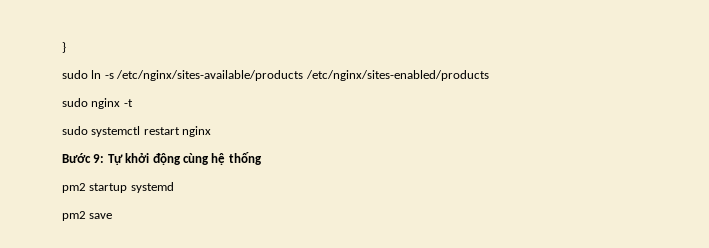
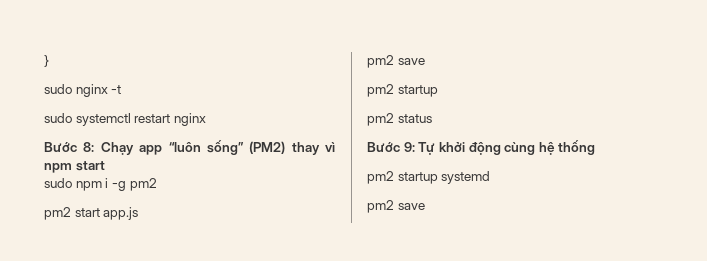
[62,70,489,81] // sudo ln -s /etc/nginx/sites-available/products /etc/nginx/sites-enabled/products -> (49, 61) none
(212, 131) none -> [44,140,335,155] [44,161,105,173] [44,178,157,191] [44,207,139,220] [367,55,425,68] [367,84,438,97] [367,113,432,126] // Bước 8: Chạy app “luôn sống” (PM2) thay vì npm start // sudo npm i -g pm2 // pm2 start app.js // pm2 save // pm2 startup // pm2 status

